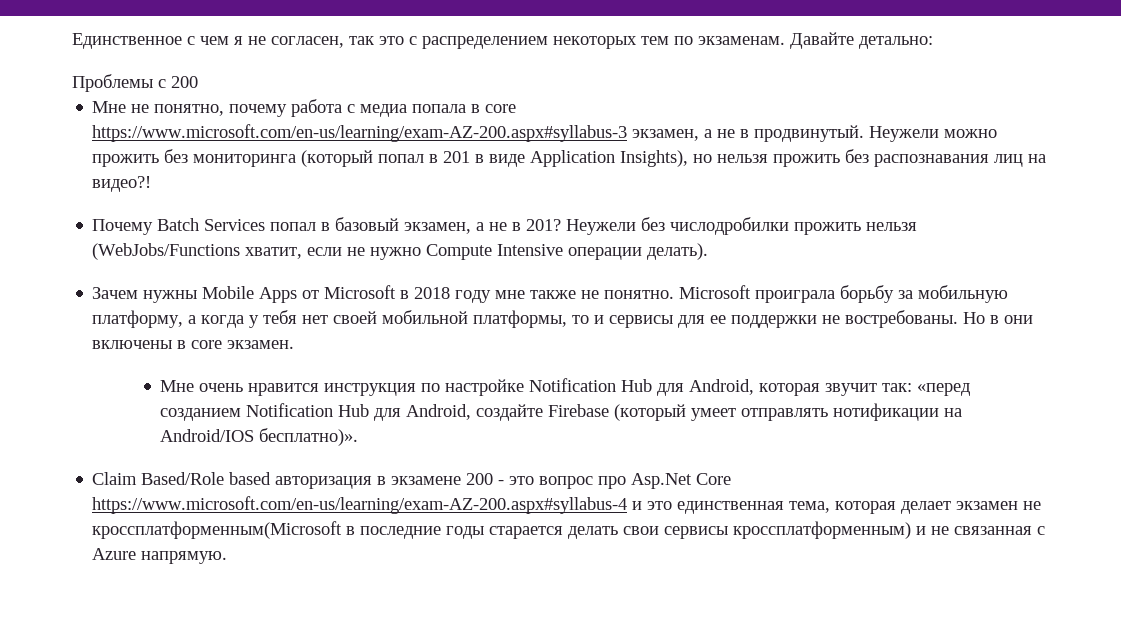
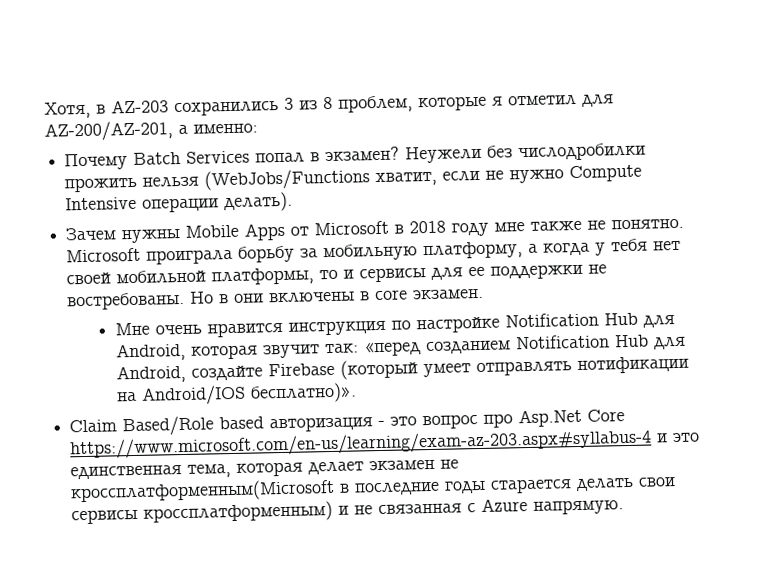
[72,32,933,49] [72,74,198,92] [92,99,517,117] [92,124,998,142] [92,149,1047,167] [92,176,152,192] Единственное с чем я не согласен, так это с распределением некоторых тем по экзаменам. Давайте детально: // Проблемы с 200 // Мне не понятно, почему работа с медиа попала в core https://www.microsoft.com/en-us/learning/exam-AZ-200.aspx#syllabus-3 экзамен, а не в продвинутый. Неужели можно прожить без мониторинга (который попал в 201 в виде Application Insights), но нельзя прожить без распознавания лиц на видео?! -> [44,94,614,119] [44,120,258,142] Хотя, в AZ-203 сохранились 3 из 8 проблем, которые я отметил для AZ-200/AZ-201, а именно:
[335,217,562,234] базовый экзамен, а не в 201? -> [325,146,401,162] экзамен?
[377,473,494,485] в экзамене 200 -> (374, 424) none
[92,496,628,514] https://www.microsoft.com/en-us/learning/exam-AZ-200.aspx#syllabus-4 -> [69,428,653,460] https://www.microsoft.com/en-us/learning/exam-az-203.aspx#syllabus-4

